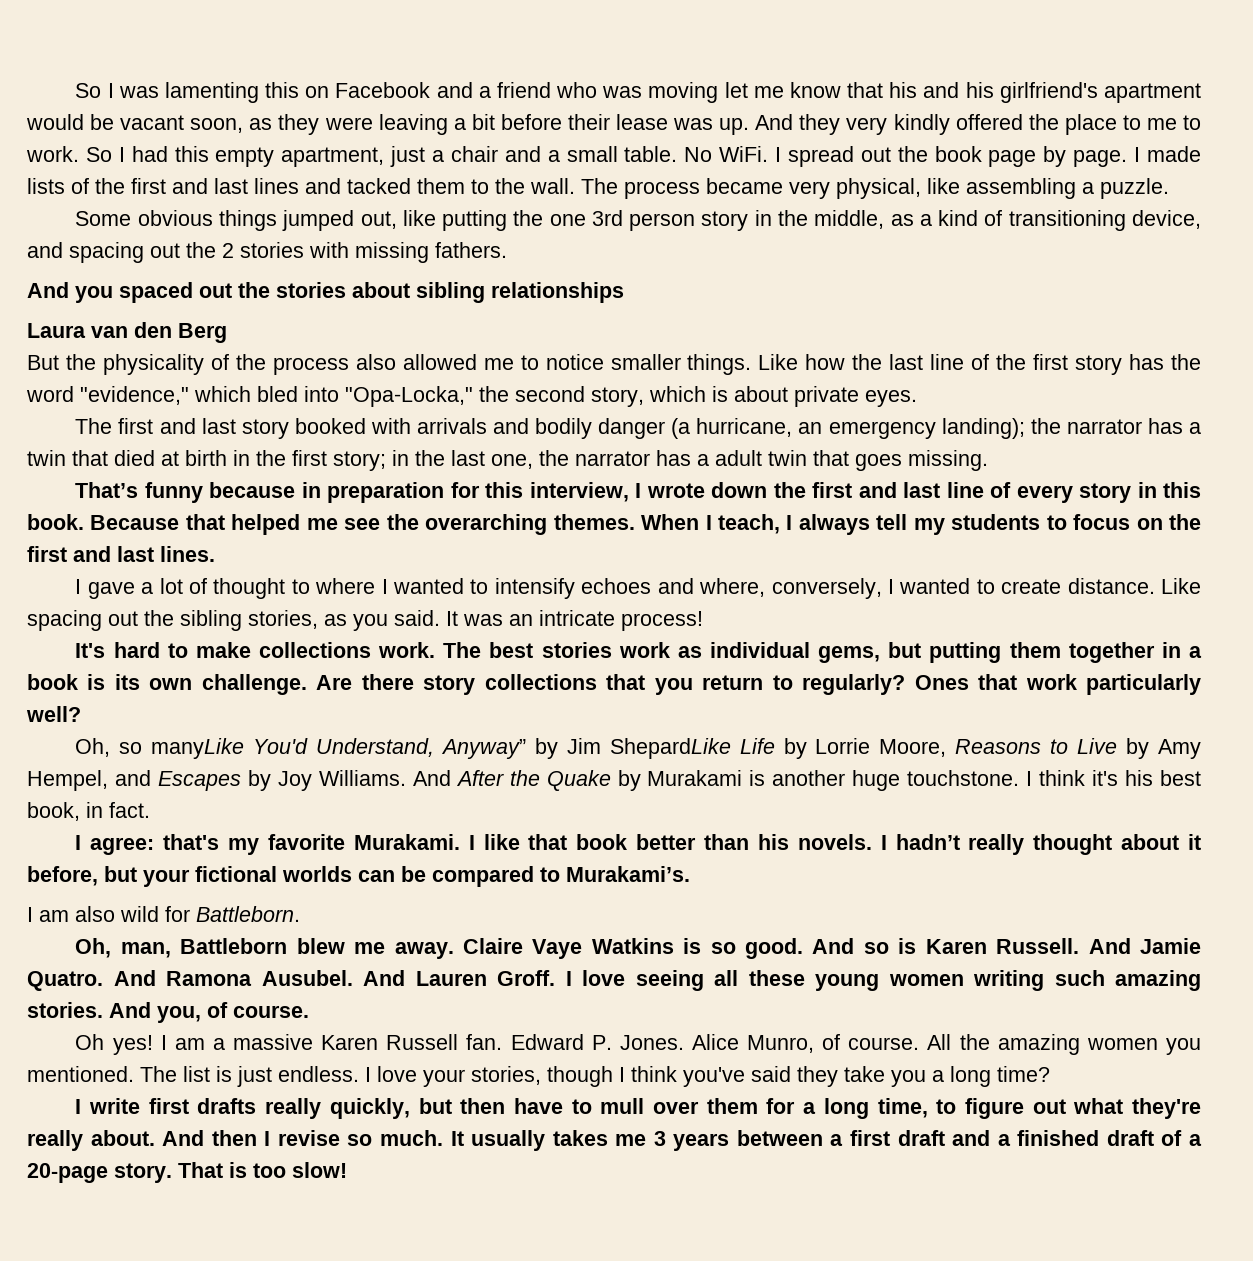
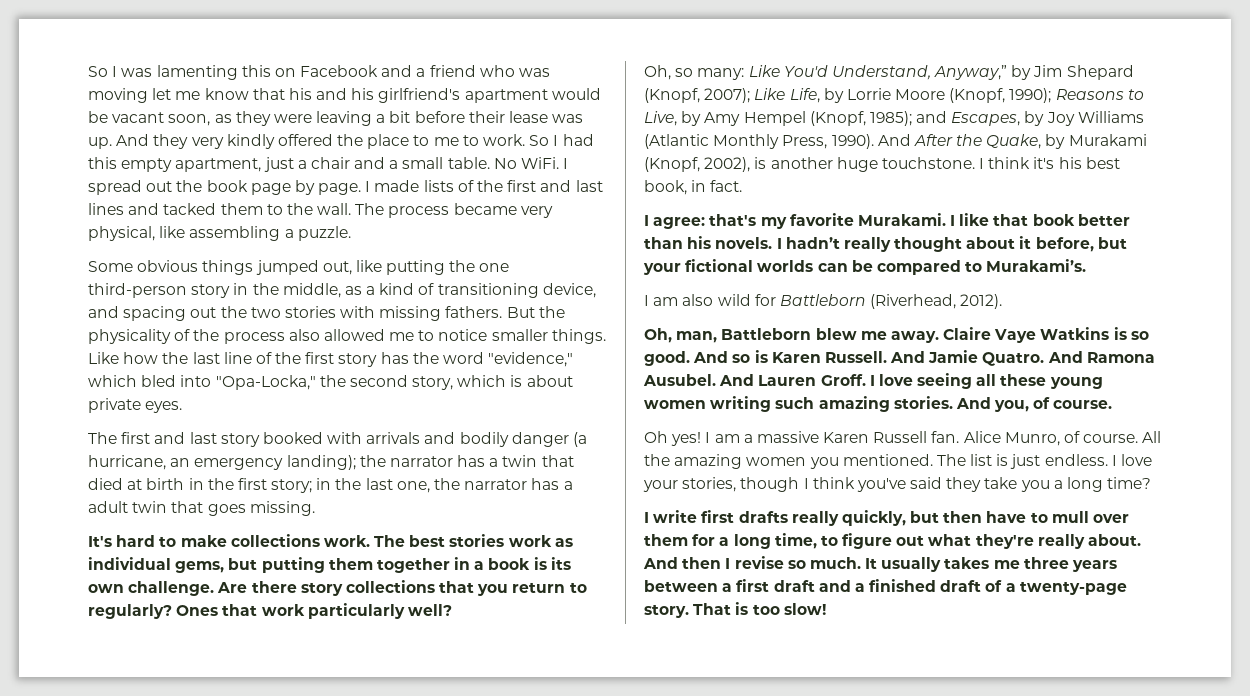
[591,210,696,231] 3rd person -> [88,283,187,298] third-person
[222,243,234,258] 2 -> [250,307,281,318] two
[27,282,624,303] [27,322,227,343] // And you spaced out the stories about sibling relationships // Laura van den Berg // -> (503, 312) none
[75,482,1202,503] [27,514,1202,535] [27,546,215,562] [75,578,1201,599] [27,610,703,631] // That’s funny because in preparation for this interview, I wrote down the first and last line of every story in this book. Because that helped me see the overarching themes. When I teach, I always tell my students to focus on the first and last lines. // I gave a lot of thought to where I wanted to intensify echoes and where, conversely, I wanted to create distance. Like spacing out the sibling stories, as you said. It was an intricate process! -> (315, 508) none
[151,738,245,759] manyLike -> [697,65,780,80] many: Like
[440,739,526,759] Anyway” -> [934,65,1008,80] Anyway,”
[609,738,947,759] ShepardLike Life by Lorrie Moore, -> [1066,65,1134,80] [644,88,1052,103] Shepard (Knopf, 2007); Like Life, by Lorrie Moore (Knopf, 1990);
[1077,738,1118,754] Live -> [644,111,677,126] Live,
[27,770,406,791] Hempel, and Escapes by Joy Williams. -> [743,111,1144,126] [644,134,874,149] Hempel (Knopf, 1985); and Escapes, by Joy Williams (Atlantic Monthly Press, 1990).
[546,770,611,791] Quake -> [986,134,1042,149] Quake,
(743, 778) none -> [644,157,751,172] (Knopf, 2002),
[196,906,300,922] Battleborn. -> [779,294,1003,309] Battleborn (Riverhead, 2012).
[510,1034,684,1050] Edward P. Jones. -> (960, 437) none
[653,1131,666,1146] 3 -> [1023,557,1069,569] three
[27,1163,108,1183] 20-page -> [1019,581,1127,595] twenty-page

